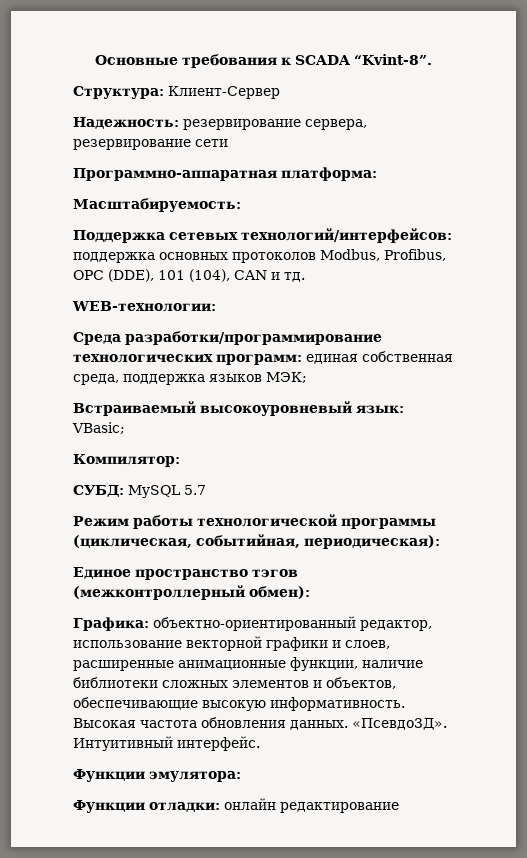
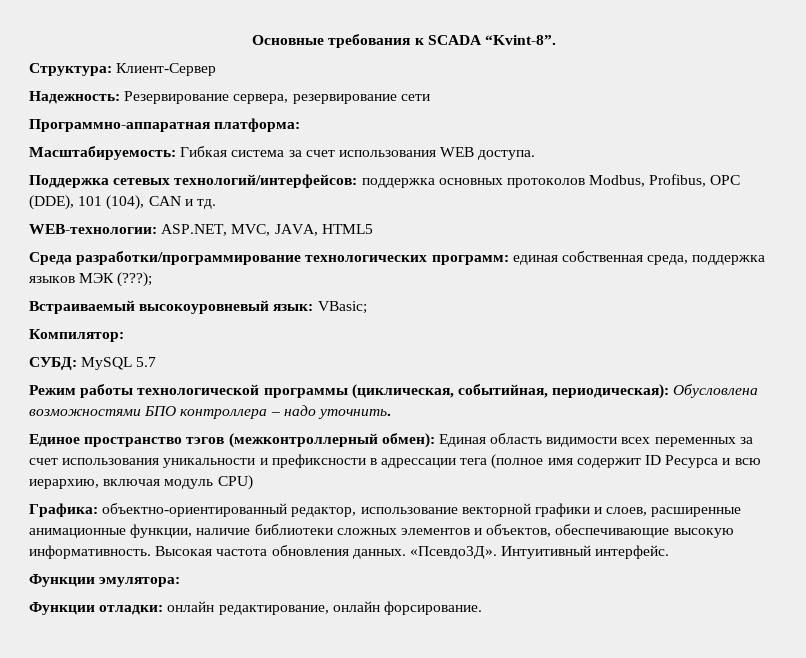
[183,119,301,130] резервирование -> [124,91,230,104] Резервирование
(241, 205) none -> [180,146,536,160] Гибкая система за счет использования WEB доступа.
(216, 306) none -> [161,224,373,236] ASP.NET, MVC, JAVA, HTML5
[266,372,307,383] МЭК; -> [79,272,153,287] МЭК (???);
(440, 542) none -> [673,384,759,398] [29,405,391,419] Обусловлена возможностями БПО контроллера – надо уточнить.
(310, 592) none -> [438,433,753,447] [29,454,761,469] [29,475,253,490] Единая область видимости всех переменных за счет использования уникальности и префиксности в адрессации тега (полное имя содержит ID Ресурса и всю иерархию, включая модуль CPU)
[280,802,399,813] редактирование -> [218,601,482,615] редактирование, онлайн форсирование.

